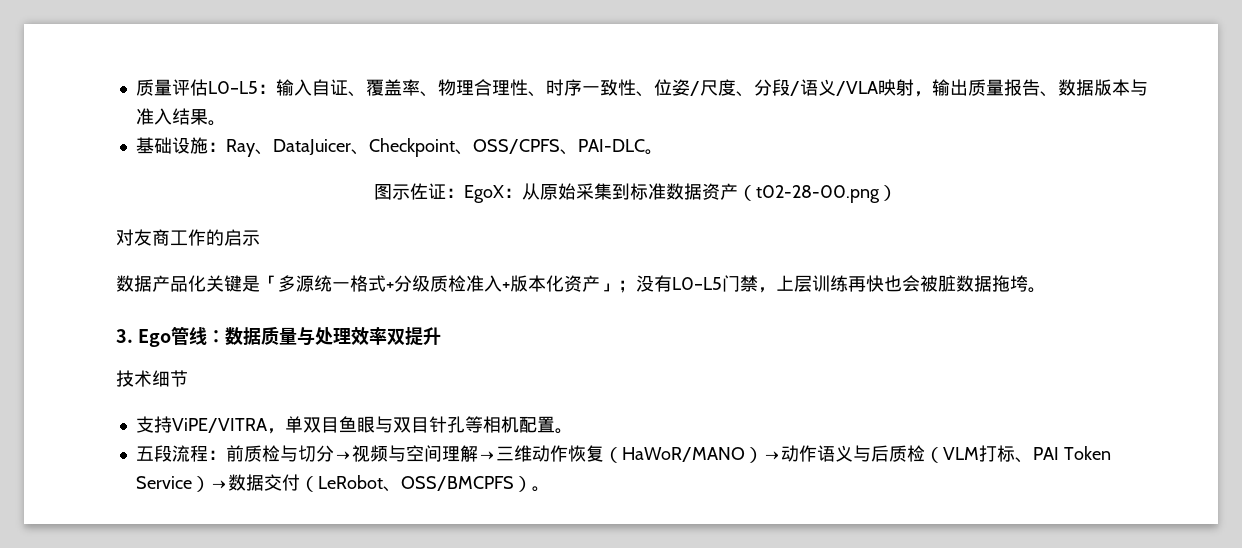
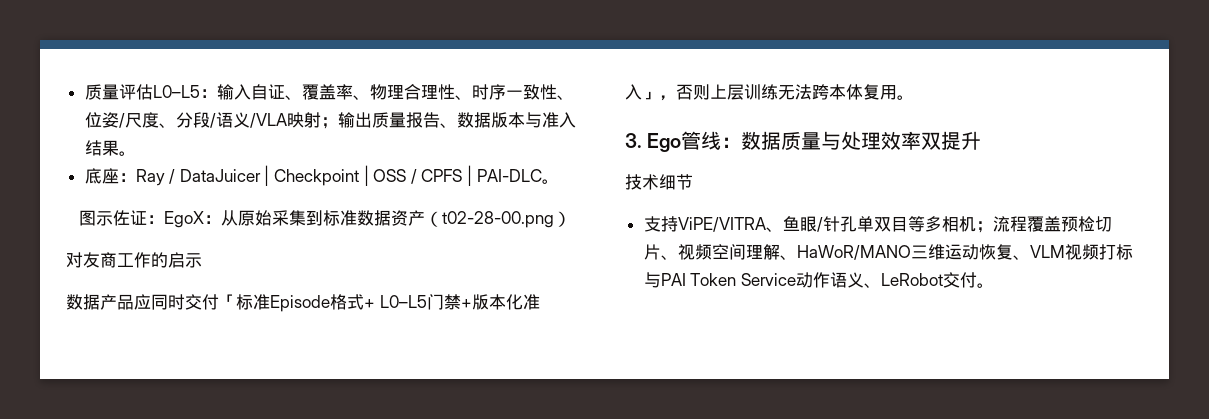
[913,91,932,97] ， -> [320,117,338,129] ；
[135,137,578,157] 基础设施：Ray、DataJuicer、Checkpoint、OSS/CPFS、 -> [84,165,473,186] 底座：Ray / DataJuicer | Checkpoint | OSS / CPFS |
[188,275,1028,293] 化关键是「多源统一格式+分级质检准入+版本化资产」；没有L0–L5门禁，上层训练再快也会被脏数据拖垮 -> [134,294,540,312] [625,84,897,101] 应同时交付「标准Episode格式+ L0–L5门禁+版本化准入」，否则上层训练无法跨本体复用
[266,416,573,434] [135,445,1111,463] [135,474,532,492] ，单双目鱼眼与双目针孔等相机配置。 // 五段流程：前质检与切分→视频与空间理解→三维动作恢复（HaWoR/MANO）→动作语义与后质检（VLM打标、PAI Token Service）→数据交付（LeRobot、OSS/BMCPFS） -> [765,216,1112,233] [643,244,1133,260] [643,272,977,288] 、鱼眼/针孔单双目等多相机；流程覆盖预检切片、视频空间理解、HaWoR/MANO三维运动恢复、VLM视频打标与PAI Token Service动作语义、LeRobot交付

